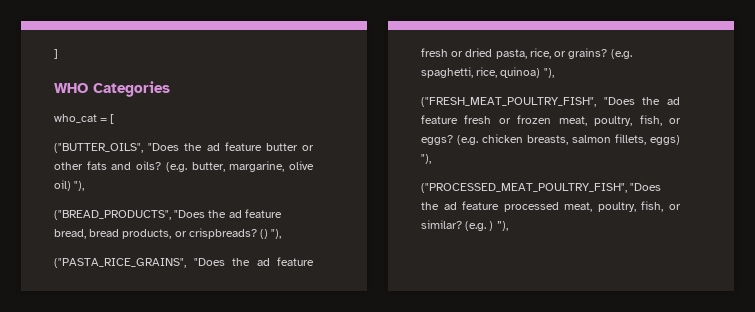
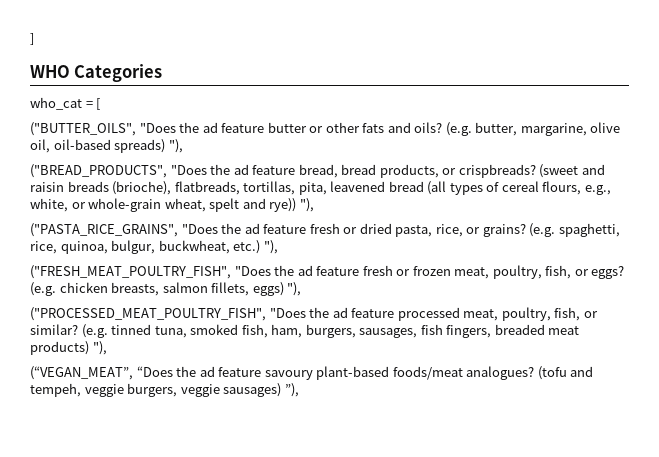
[54,180,71,191] oil) -> [30,139,166,153] oil, oil-based spreads)
[260,229,269,239] () -> [539,164,605,178] [30,181,611,195] [30,198,297,212] (sweet and raisin breads (brioche), flatbreads, tortillas, pita, leavened bread (all types of cereal flours, e.g., white, or whole-grain wheat, spelt and rye))
[500,67,541,78] quinoa) -> [60,240,261,254] quinoa, bulgur, buckwheat, etc.)
[489,221,494,231] ) -> [111,324,580,338] [30,341,107,355] [30,366,594,380] [30,383,282,397] tinned tuna, smoked fish, ham, burgers, sausages, fish fingers, breaded meat products) "), // (“VEGAN_MEAT”, “Does the ad feature savoury plant-based foods/meat analogues? (tofu and tempeh, veggie burgers, veggie sausages)

